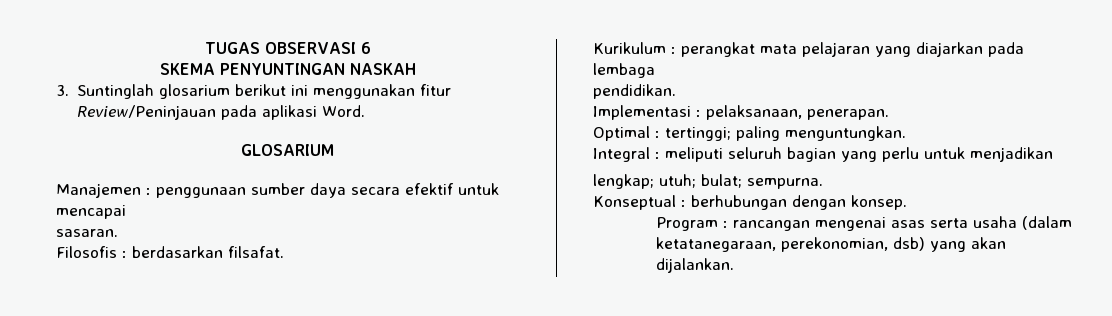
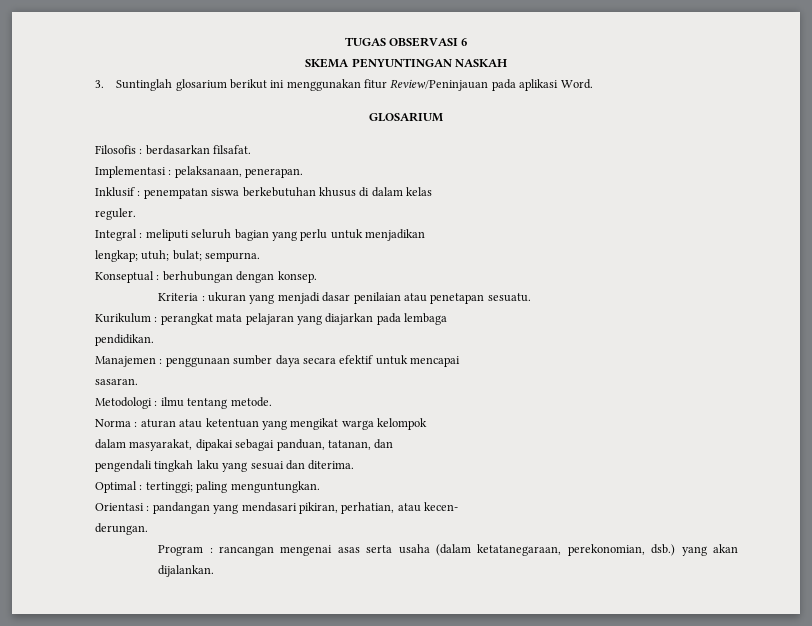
[55,183,499,198] [55,205,126,219] [55,229,118,237] [55,246,284,258] [592,42,1024,57] [592,63,655,78] [592,84,676,99] [592,105,889,120] [592,126,906,141] Manajemen : penggunaan sumber daya secara efektif untuk mencapai // sasaran. // Filosofis : berdasarkan filsafat. // Kurikulum : perangkat mata pelajaran yang diajarkan pada lembaga // pendidikan. // Implementasi : pelaksanaan, penerapan. // Optimal : tertinggi; paling menguntungkan. -> [95,145,252,155] [95,166,304,178] [95,187,433,199] [95,208,137,220] Filosofis : berdasarkan filsafat. // Implementasi : pelaksanaan, penerapan. // Inklusif : penempatan siswa berkebutuhan khusus di dalam kelas // reguler.
(907, 202) none -> [158,292,531,304] [95,313,448,325] [95,334,155,346] [95,355,461,367] [95,378,139,385] [95,397,272,409] [95,418,428,430] [95,439,394,451] [95,460,355,472] [95,481,320,493] [95,502,459,514] [95,523,149,535] // Kriteria : ukuran yang menjadi dasar penilaian atau penetapan sesuatu. // Kurikulum : perangkat mata pelajaran yang diajarkan pada lembaga // pendidikan. // Manajemen : penggunaan sumber daya secara efektif untuk mencapai // sasaran. // Metodologi : ilmu tentang metode. // Norma : aturan atau ketentuan yang mengikat warga kelompok // dalam masyarakat, dipakai sebagai panduan, tatanan, dan // pengendali tingkah laku yang sesuai dan diterima. // Optimal : tertinggi; paling menguntungkan. // Orientasi : pandangan yang mendasari pikiran, perhatian, atau kecen- // derungan.
[892,237,925,251] dsb) -> [651,544,676,556] dsb.)

